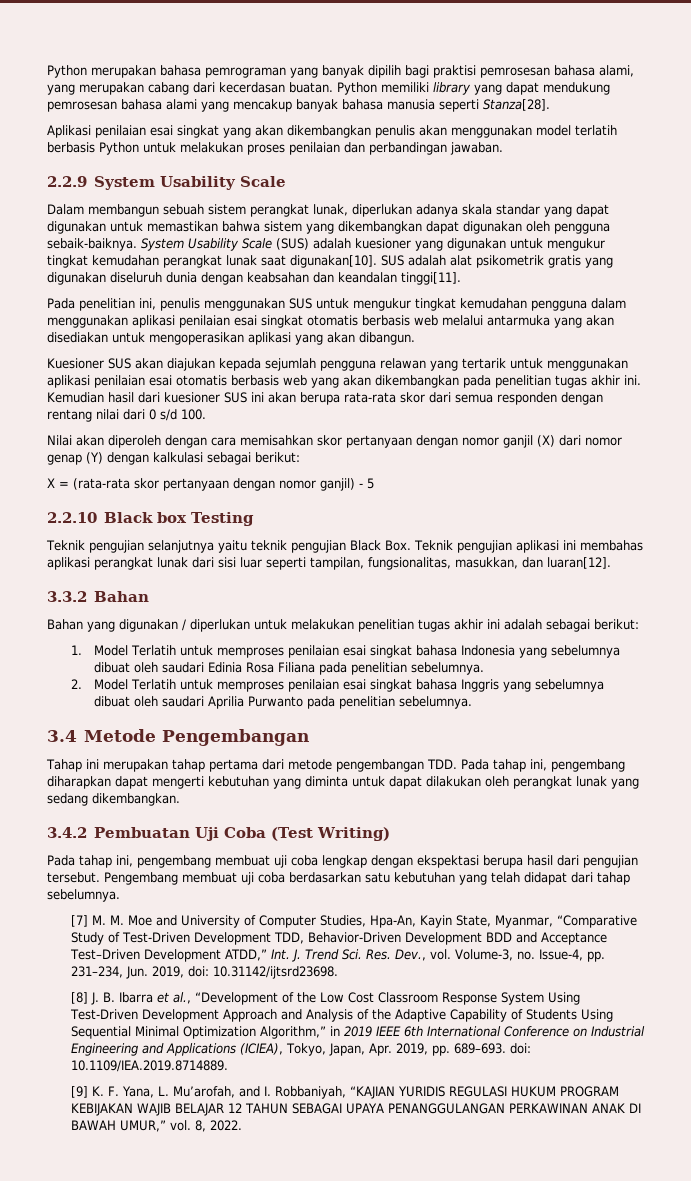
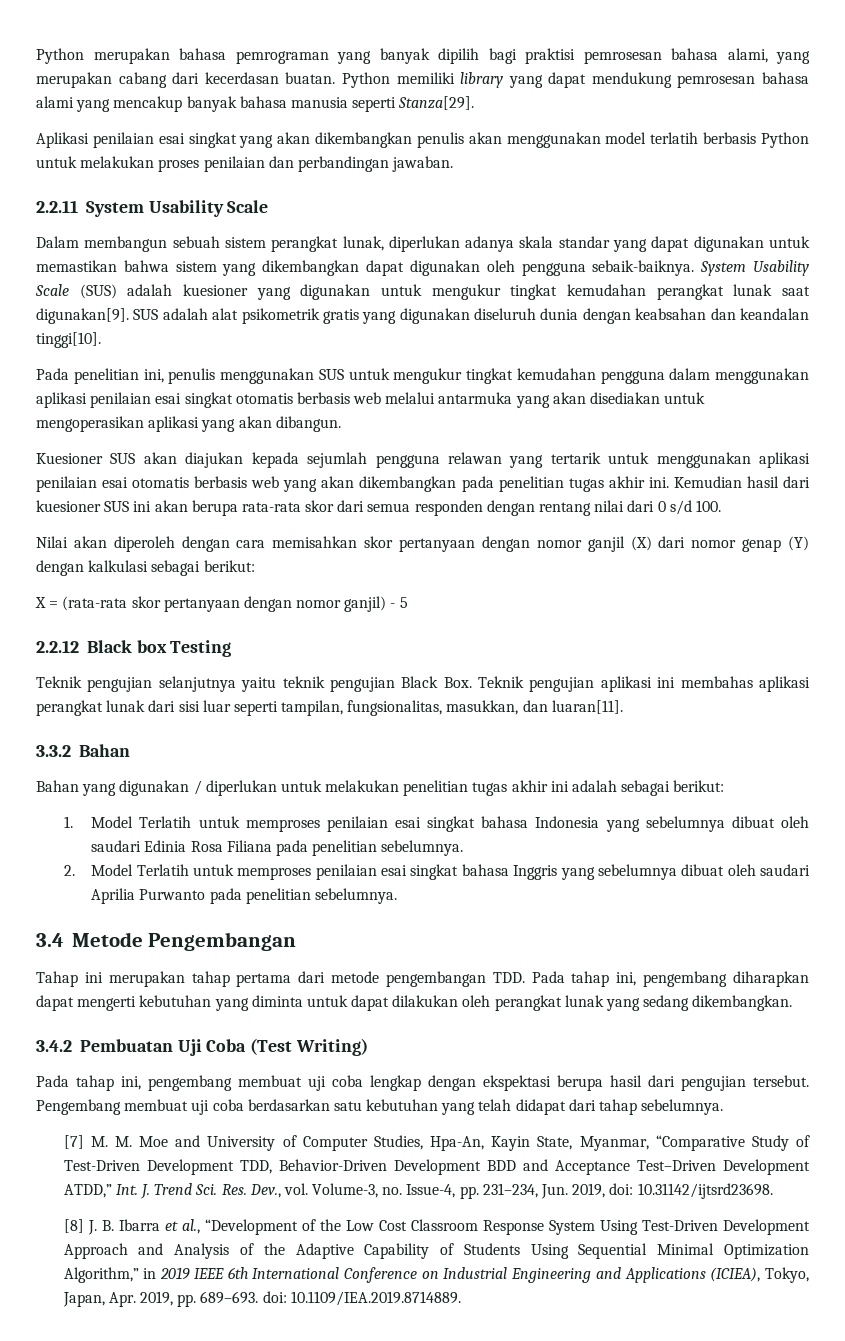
[483,99,550,111] Stanza[28]. -> [398,96,475,110] Stanza[29].
[47,176,87,187] 2.2.9 -> [36,200,78,213] 2.2.11
[290,255,377,268] digunakan[10]. -> [36,308,129,324] digunakan[9].
[401,272,461,285] tinggi[11]. -> [36,332,101,348] tinggi[10].
[47,512,97,523] 2.2.10 -> [36,640,79,653] 2.2.12
[547,557,611,569] luaran[12]. -> [551,700,623,714] luaran[11].
[70,1086,620,1099] [70,1103,642,1116] [70,1120,242,1132] // [9] K. F. Yana, L. Mu’arofah, and I. Robbaniyah, “KAJIAN YURIDIS REGULASI HUKUM PROGRAM KEBIJAKAN WAJIB BELAJAR 12 TAHUN SEBAGAI UPAYA PENANGGULANGAN PERKAWINAN ANAK DI BAWAH UMUR,” vol. 8, 2022. -> (461, 1298) none

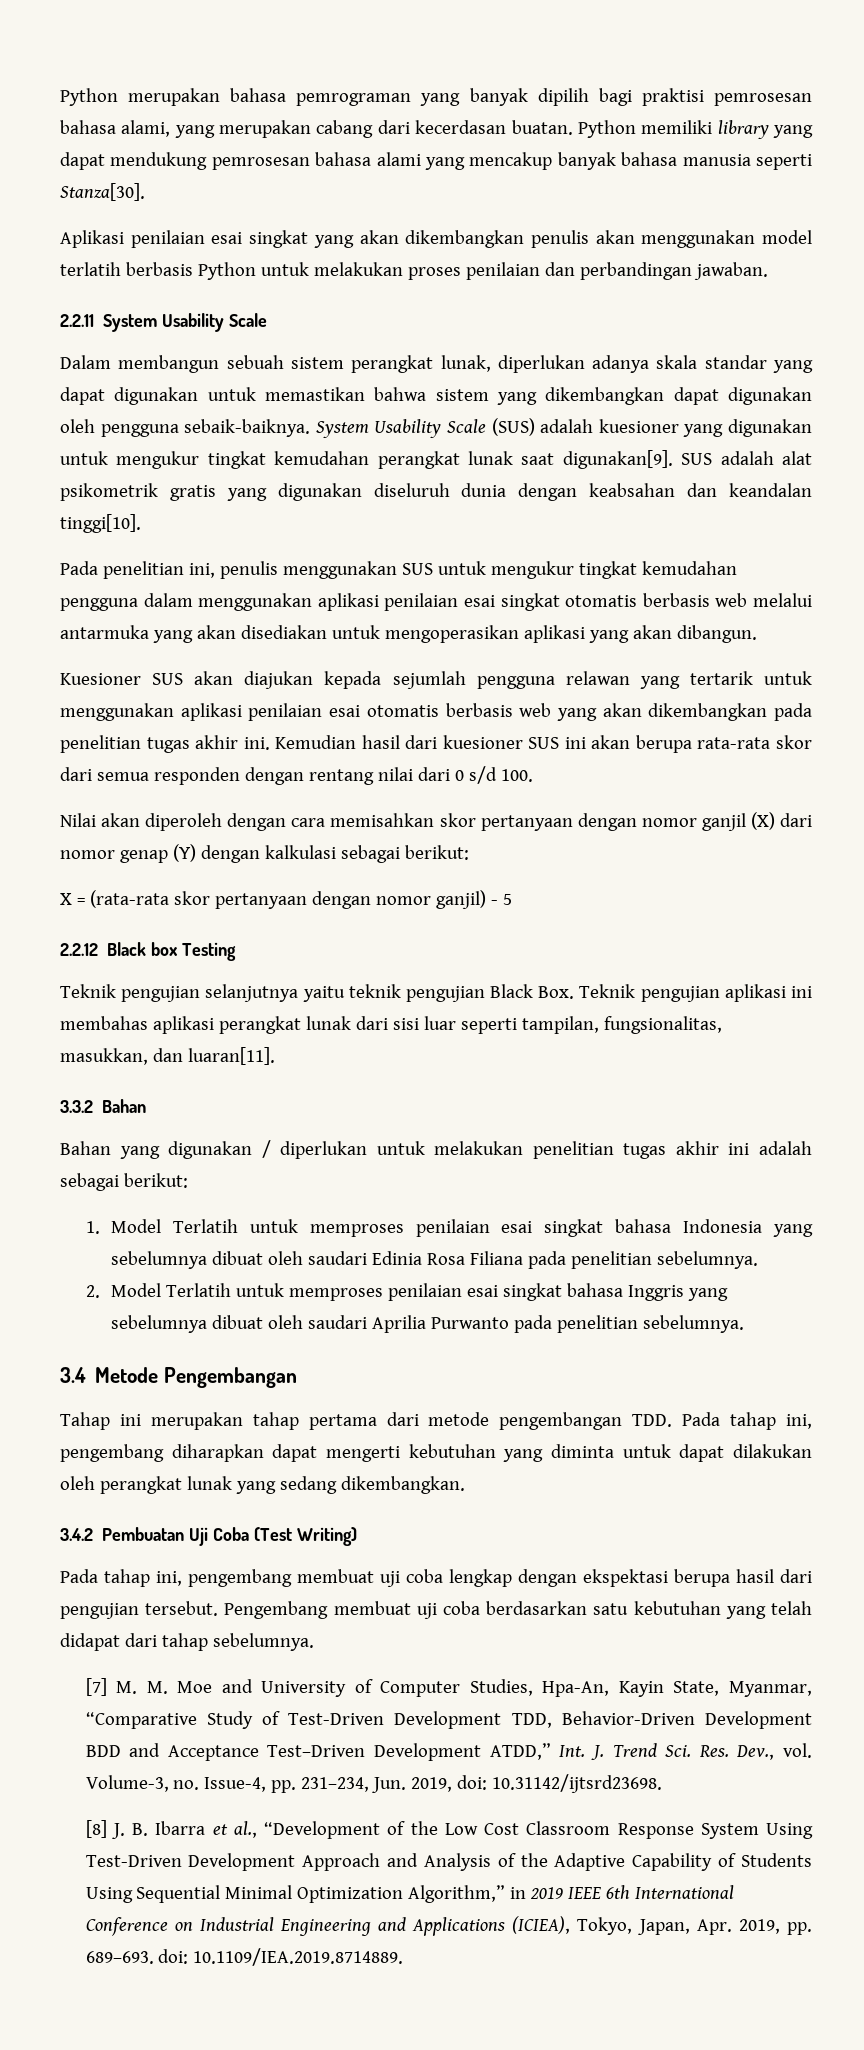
[398,96,475,110] Stanza[29]. -> [60,183,145,201] Stanza[30].

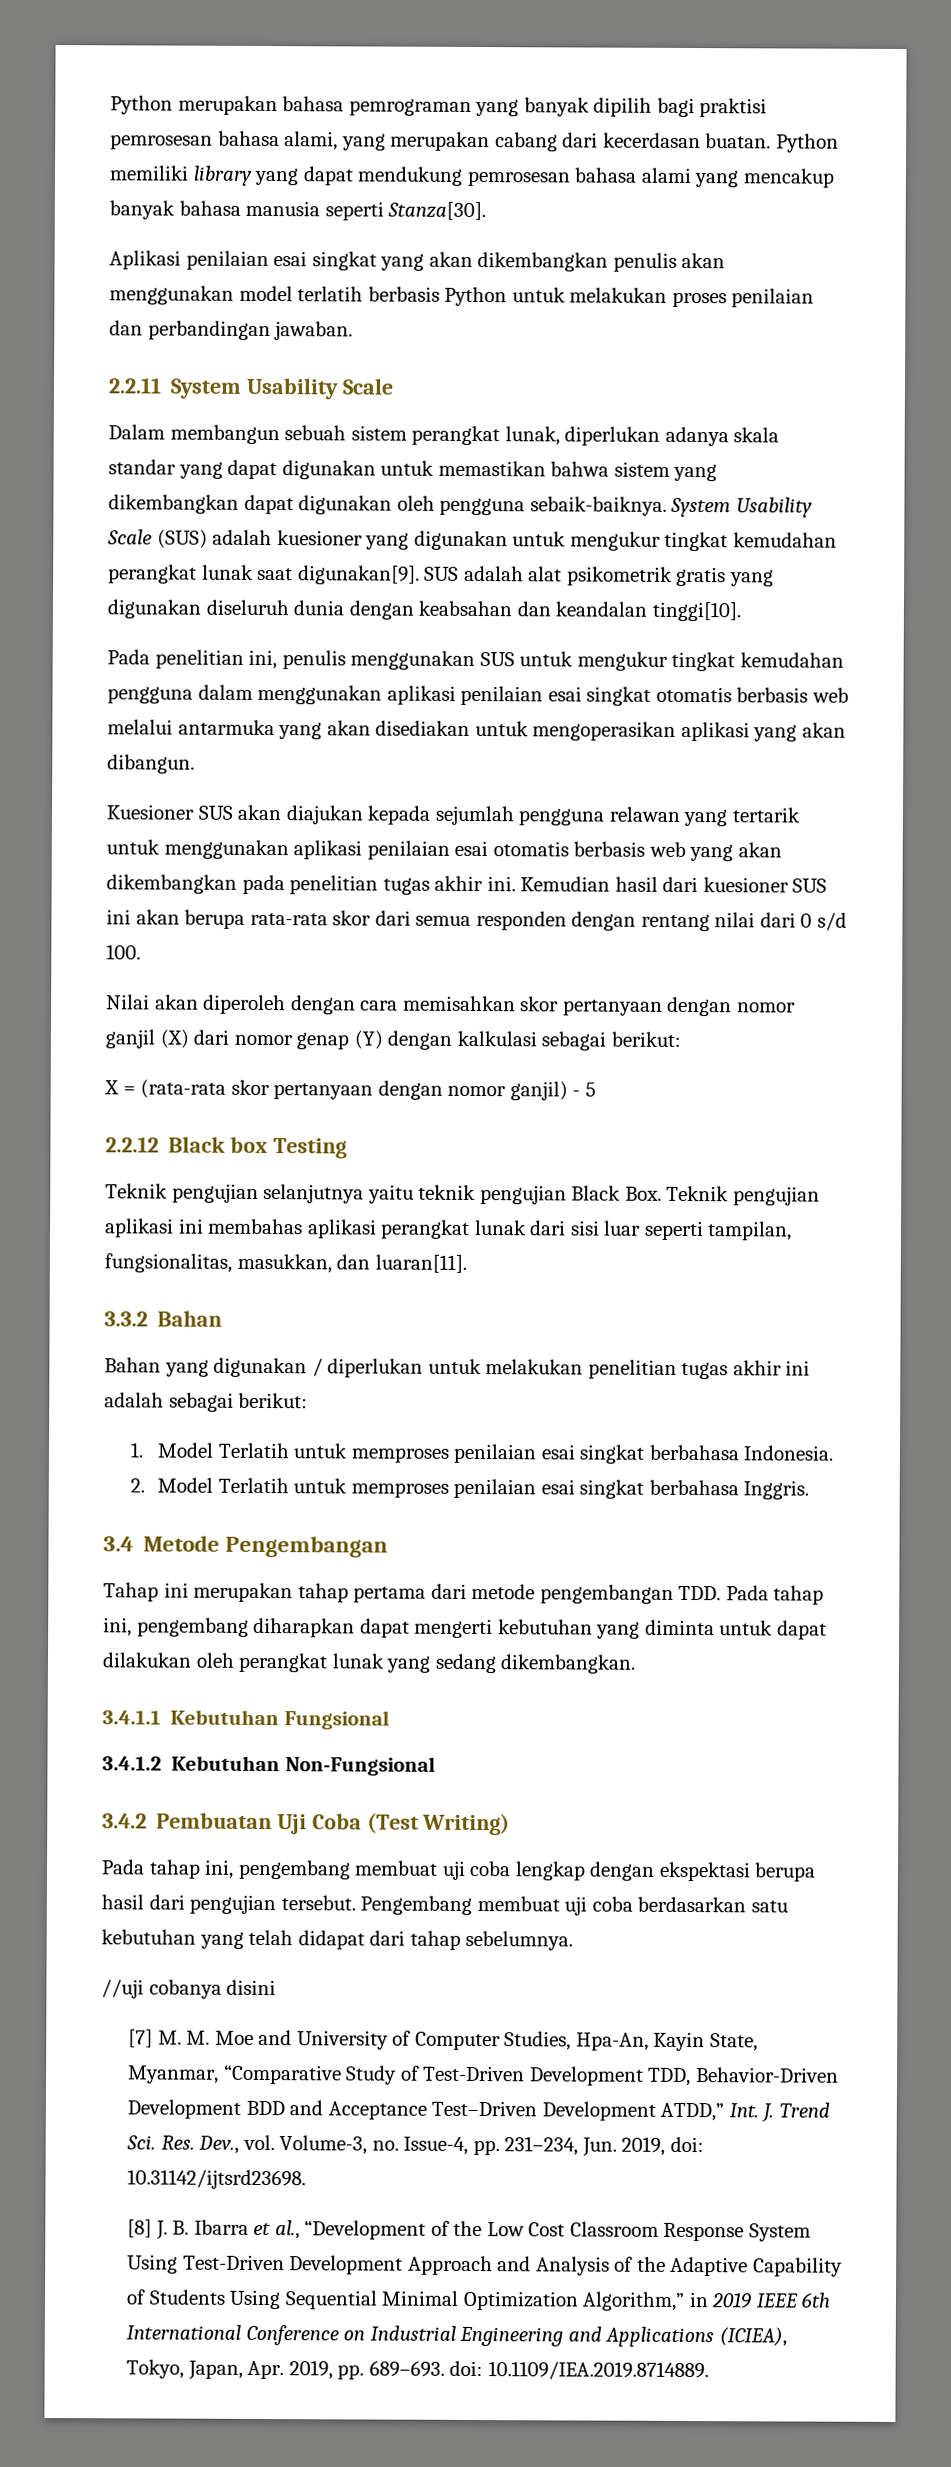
[615,1219,814,1237] [110,1251,758,1269] bahasa Indonesia yang sebelumnya dibuat oleh saudari Edinia Rosa Filiana pada penelitian sebelumnya. -> [648,1444,835,1461] berbahasa Indonesia.
[566,1283,728,1301] [110,1315,744,1333] bahasa Inggris yang sebelumnya dibuat oleh saudari Aprilia Purwanto pada penelitian sebelumnya. -> [648,1479,810,1500] berbahasa Inggris.
(465, 1485) none -> [102,1709,390,1730] [102,1755,436,1776] // 3.4.1.1 Kebutuhan Fungsional // 3.4.1.2 Kebutuhan Non-Fungsional
(314, 1642) none -> [101,1979,277,1999] // //uji cobanya disini

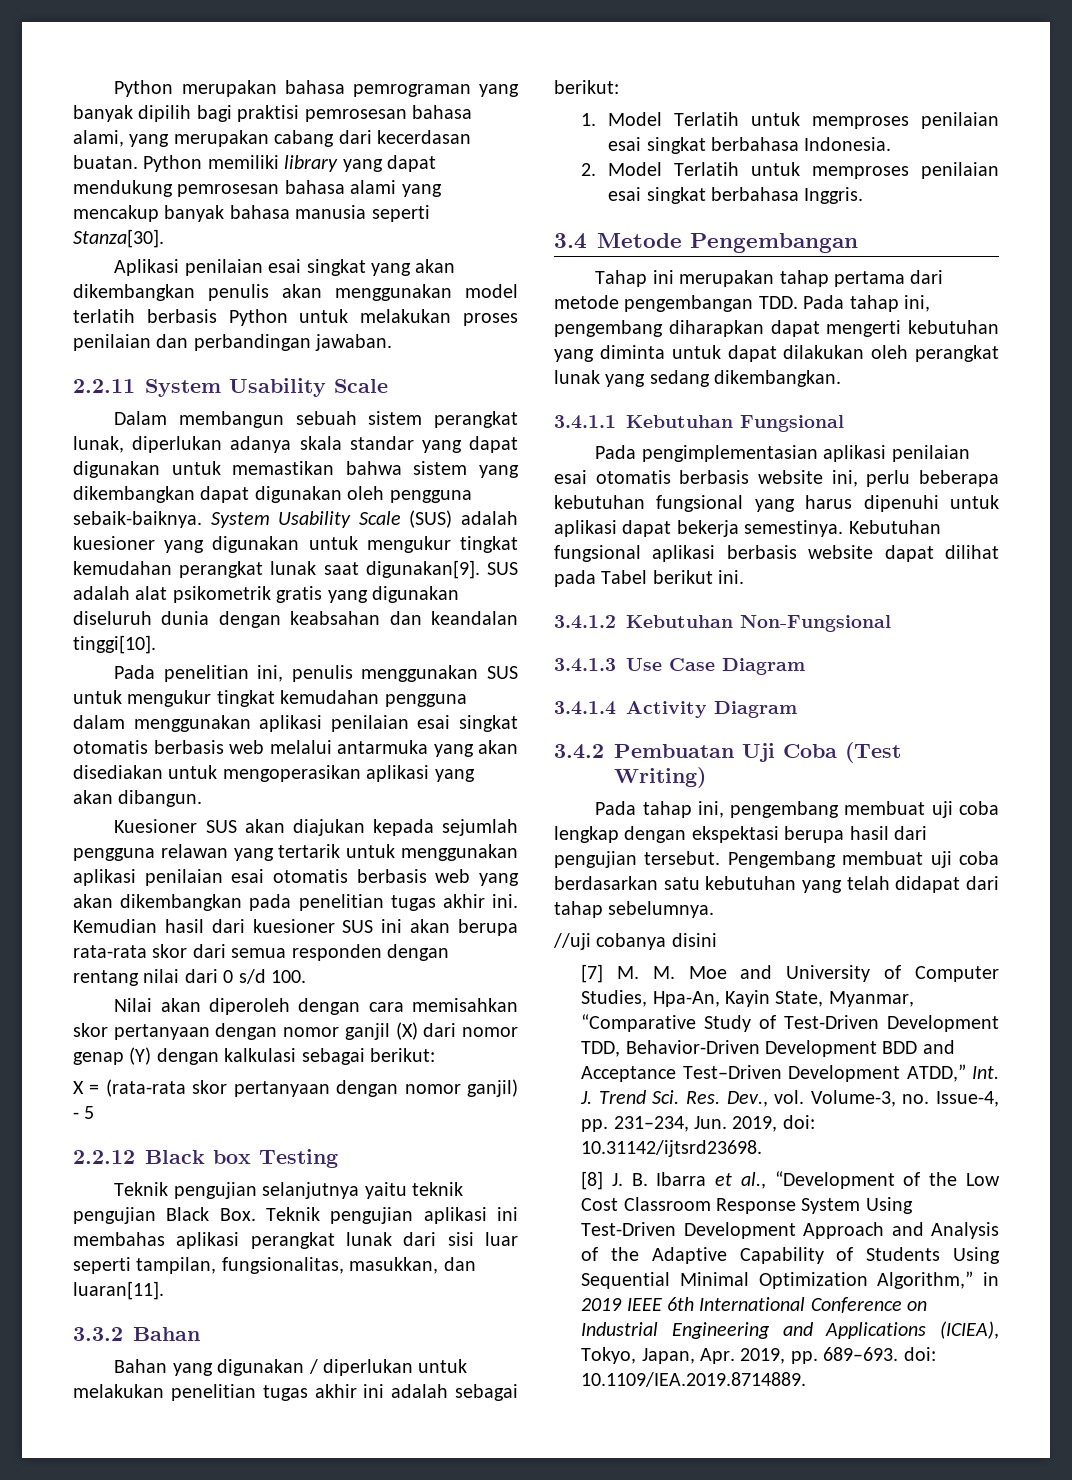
[102,1755,436,1776] 3.4.1.2 Kebutuhan Non-Fungsional -> [595,445,970,462] [554,470,999,487] [554,495,999,512] [554,520,941,537] [554,545,999,562] [554,570,745,587] [554,615,891,632] [554,658,805,675] [554,701,797,718] Pada pengimplementasian aplikasi penilaian esai otomatis berbasis website ini, perlu beberapa kebutuhan fungsional yang harus dipenuhi untuk aplikasi dapat bekerja semestinya. Kebutuhan fungsional aplikasi berbasis website dapat dilihat pada Tabel berikut ini. // 3.4.1.2 Kebutuhan Non-Fungsional // 3.4.1.3 Use Case Diagram // 3.4.1.4 Activity Diagram

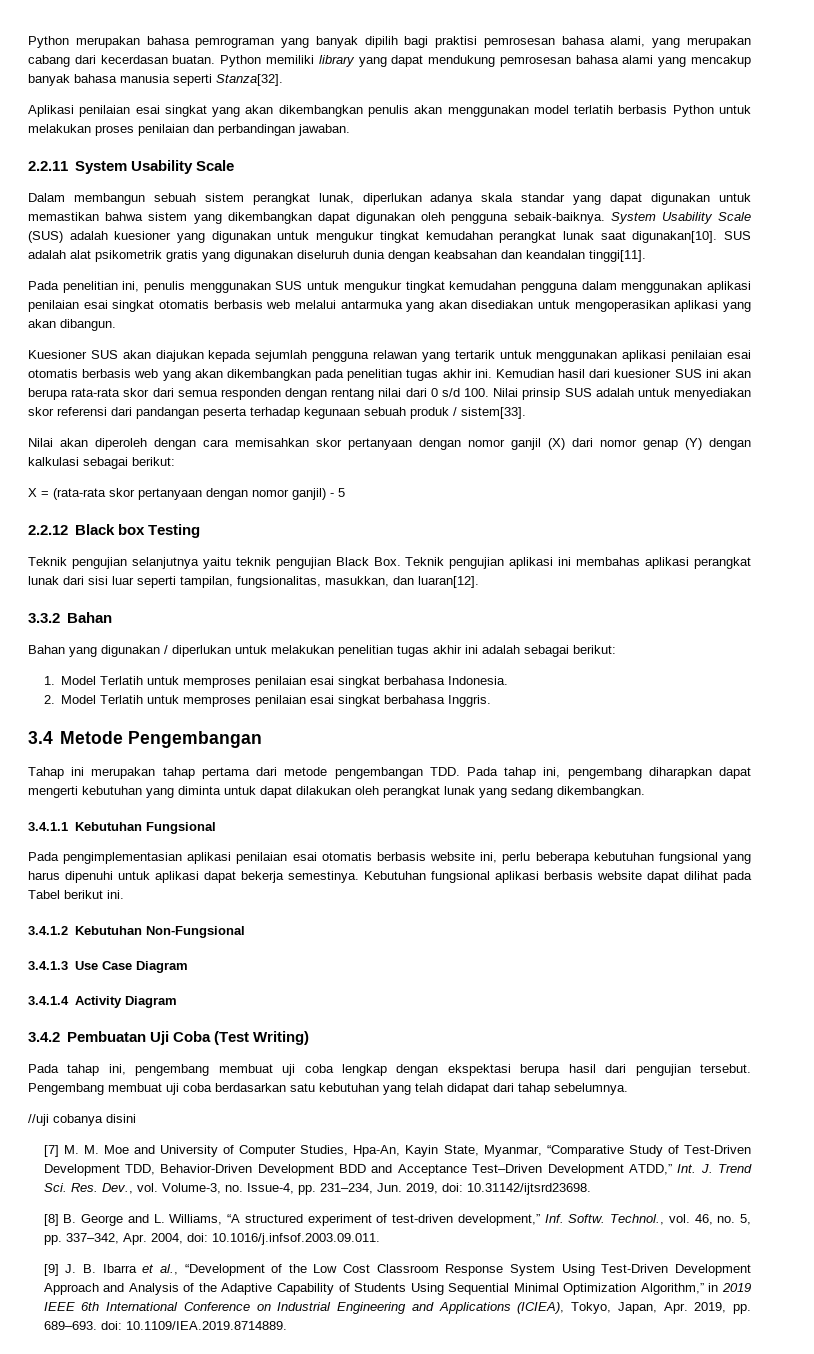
[73,229,164,248] Stanza[30]. -> [216,74,283,86] Stanza[32].
[365,560,480,579] digunakan[9]. -> [632,231,718,243] digunakan[10].
[73,635,156,654] tinggi[10]. -> [589,250,646,262] tinggi[11].
(306, 976) none -> [493,388,751,400] [28,407,526,419] Nilai prinsip SUS adalah untuk menyediakan skor referensi dari pandangan peserta terhadap kegunaan sebuah produk / sistem[33].
[73,1281,164,1300] luaran[11]. -> [418,576,479,588] luaran[12].
(604, 1180) none -> [63,1214,751,1226] [43,1233,380,1245] [43,1264,59,1276] B. George and L. Williams, “A structured experiment of test-driven development,” Inf. Softw. Technol., vol. 46, no. 5, pp. 337–342, Apr. 2004, doi: 10.1016/j.infsof.2003.09.011. // [9]

